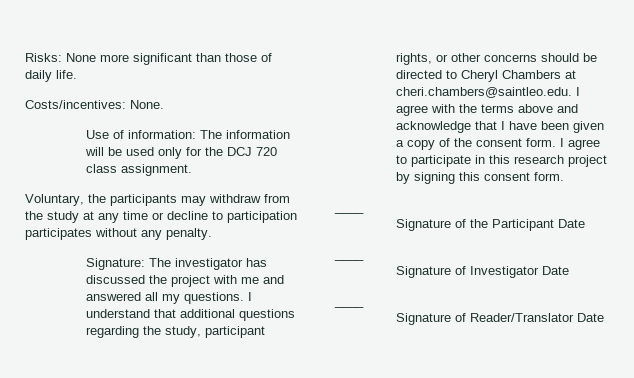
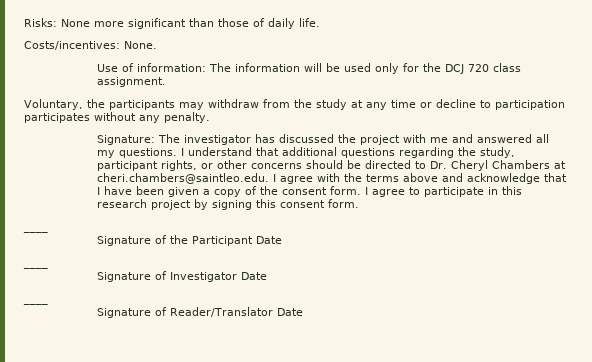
(458, 74) none -> [429,161,447,169] Dr.

